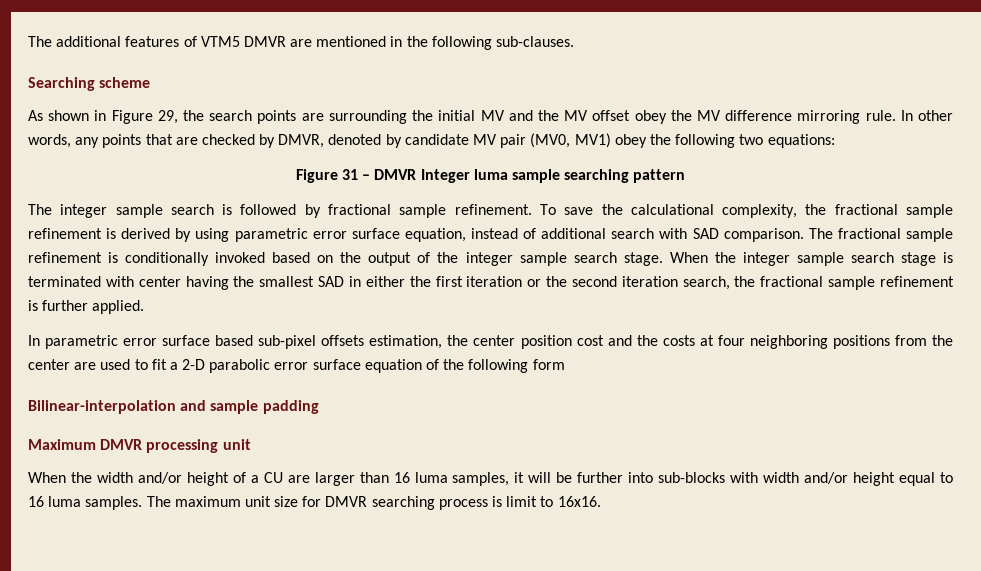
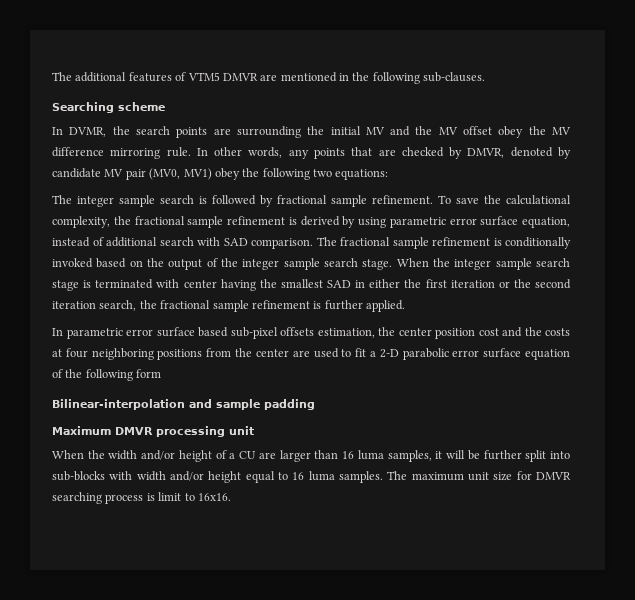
[28,110,178,124] As shown in Figure 29, -> [52,127,107,137] In DVMR,
[295,169,686,183] // Figure 31 – DMVR Integer luma sample searching pattern -> (389, 174) none
(624, 477) none -> [525,450,547,462] split

